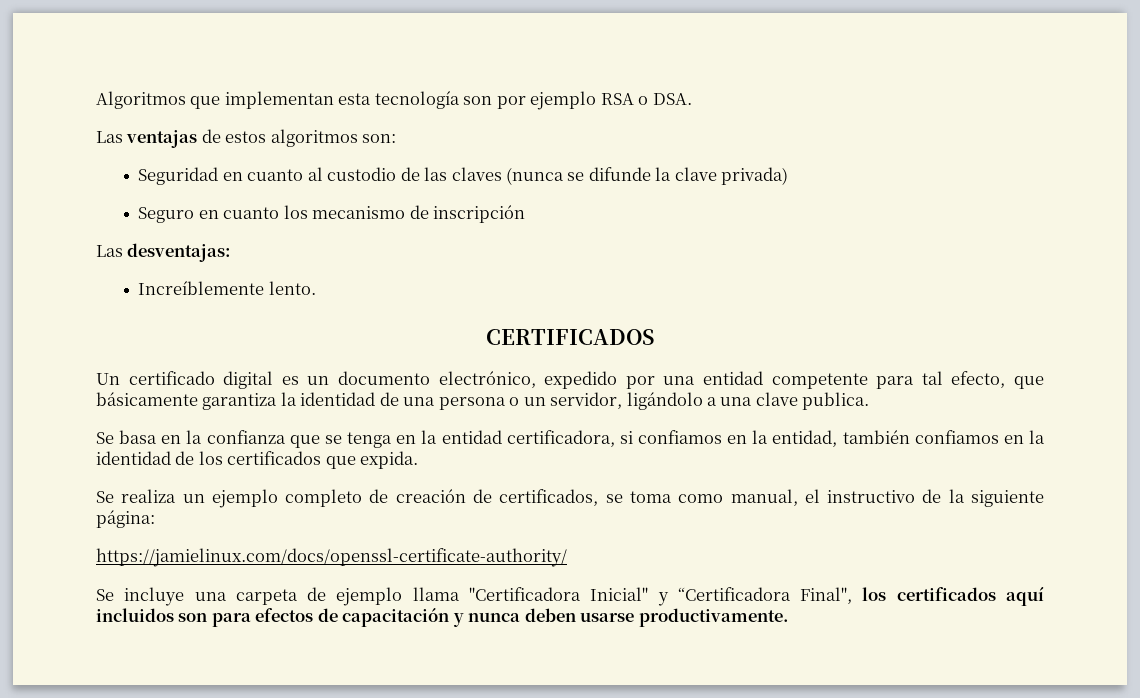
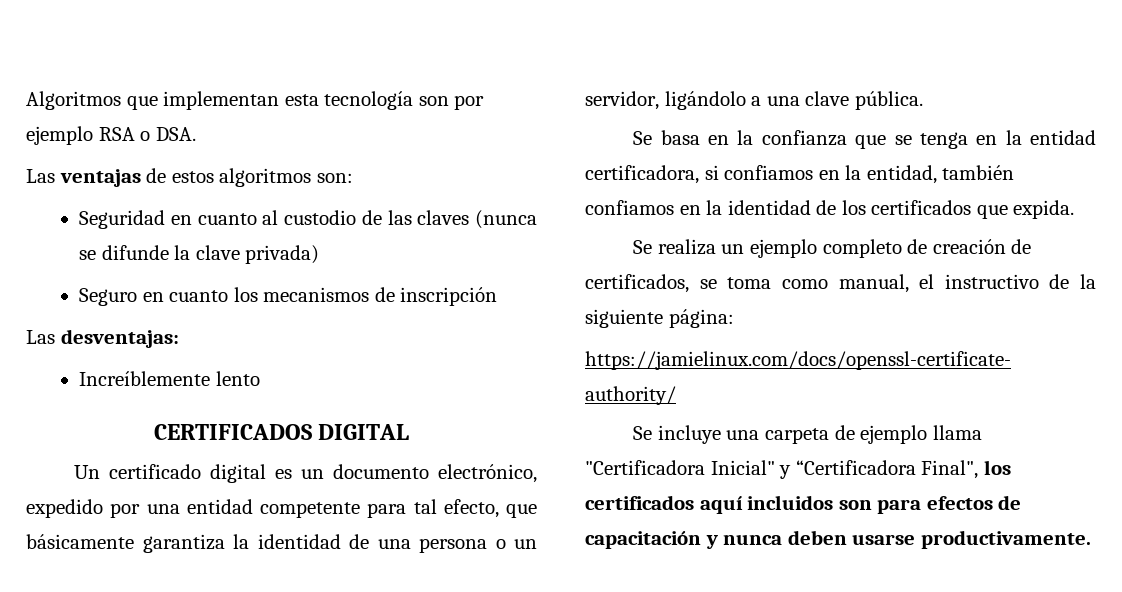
[312,206,406,219] mecanismo -> [263,287,370,302] mecanismos
[268,281,316,295] lento. -> [215,371,260,386] lento
(655, 337) none -> [318,424,410,440] DIGITAL
[802,392,870,410] publica. -> [854,91,923,110] pública.

